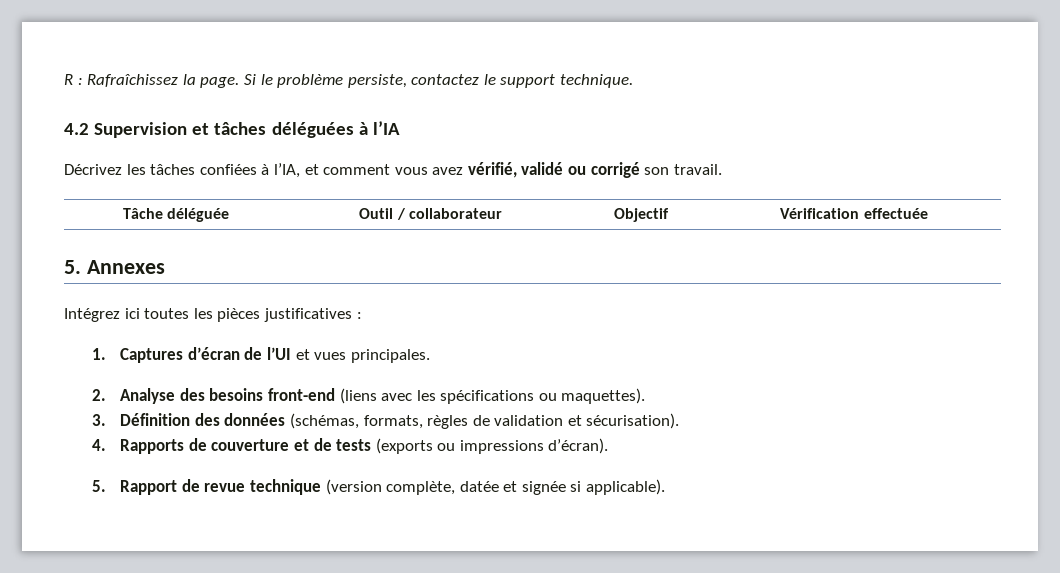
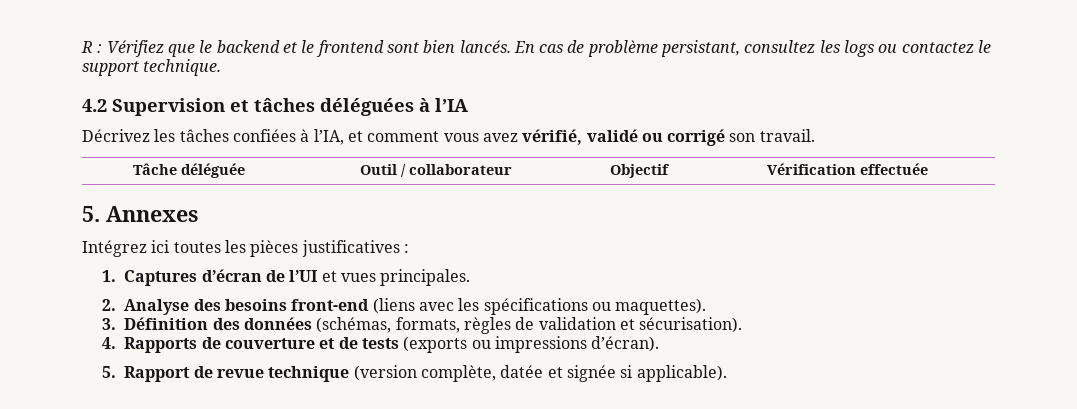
[87,74,407,88] Rafraîchissez la page. Si le problème persiste, -> [106,40,898,57] Vérifiez que le backend et le frontend sont bien lancés. En cas de problème persistant, consultez les logs ou

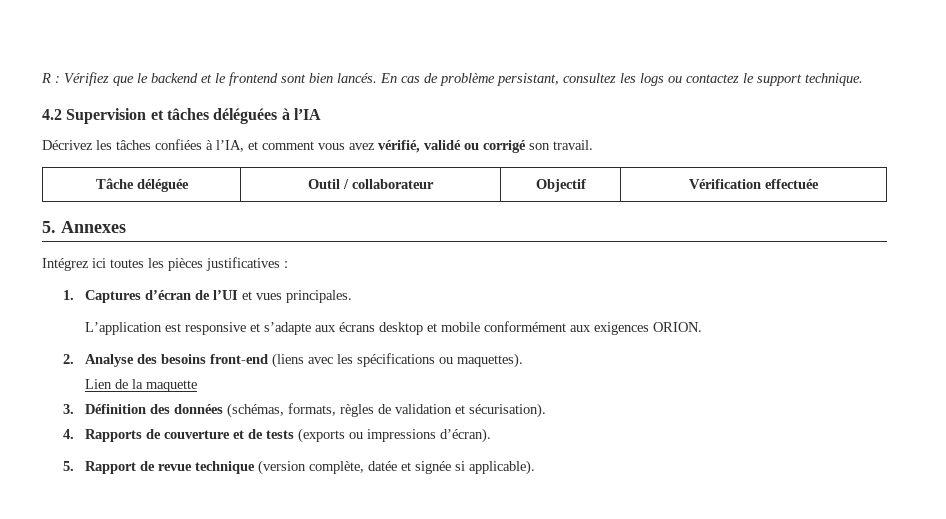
(471, 277) none -> [84,321,702,335] // L’application est responsive et s’adapte aux écrans desktop et mobile conformément aux exigences ORION.
(707, 306) none -> [84,379,197,392] // Lien de la maquette

